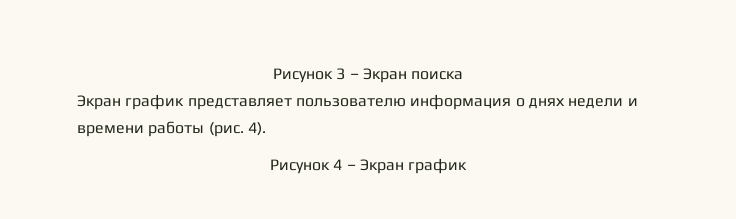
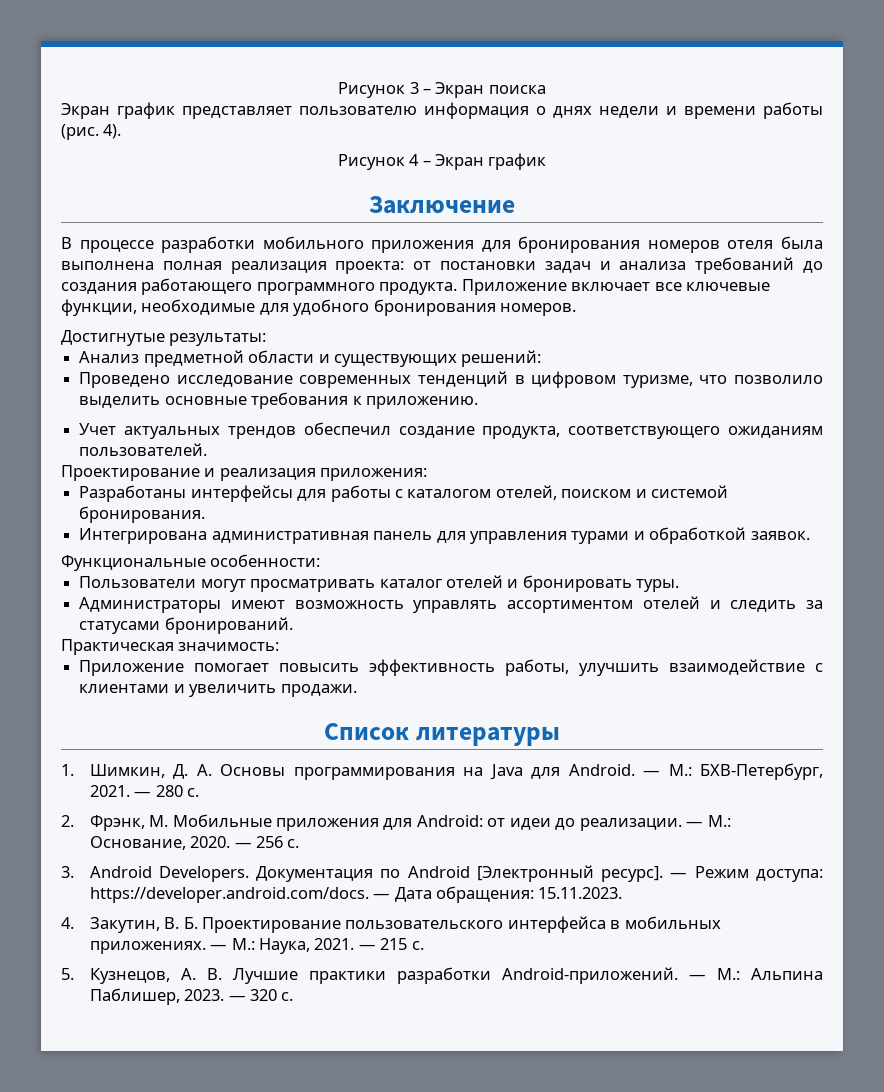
(468, 166) none -> [369,196,515,214] [61,236,823,253] [61,257,823,274] [61,278,771,295] [61,299,577,316] [61,330,267,346] [79,350,542,367] [79,371,824,388] [79,392,478,409] [79,422,823,439] [79,443,208,456] [61,465,428,481] [79,485,729,502] [79,506,206,523] [79,527,810,544] [61,554,321,571] [79,575,680,592] [79,596,824,613] [79,617,293,634] [61,639,280,655] [79,659,823,676] [79,684,357,697] [324,723,560,746] [61,763,823,780] [89,785,199,797] [61,814,731,831] [89,836,300,850] [61,865,823,882] [89,886,623,903] [61,916,721,933] [89,938,424,954] [61,967,824,984] [89,988,294,1005] // Заключение // В процессе разработки мобильного приложения для бронирования номеров отеля была выполнена полная реализация проекта: от постановки задач и анализа требований до создания работающего программного продукта. Приложение включает все ключевые функции, необходимые для удобного бронирования номеров. // Достигнутые результаты: // Анализ предметной области и существующих решений: // Проведено исследование современных тенденций в цифровом туризме, что позволило выделить основные требования к приложению. // Учет актуальных трендов обеспечил создание продукта, соответствующего ожиданиям пользователей. // Проектирование и реализация приложения: // Разработаны интерфейсы для работы с каталогом отелей, поиском и системой бронирования. // Интегрирована административная панель для управления турами и обработкой заявок. // Функциональные особенности: // Пользователи могут просматривать каталог отелей и бронировать туры. // Администраторы имеют возможность управлять ассортиментом отелей и следить за статусами бронирований. // Практическая значимость: // Приложение помогает повысить эффективность работы, улучшить взаимодействие с клиентами и увеличить продажи. // Список литературы // 1. Шимкин, Д. А. Основы программирования на Java для Android. — М.: БХВ-Петербург, 2021. — 280 с. // 2. Фрэнк, М. Мобильные приложения для Android: от идеи до реализации. — М.: Основание, 2020. — 256 с. // 3. Android Developers. Документация по Android [Электронный ресурс]. — Режим доступа: https://developer.android.com/docs. — Дата обращения: 15.11.2023. // 4. Закутин, В. Б. Проектирование пользовательского интерфейса в мобильных приложениях. — М.: Наука, 2021. — 215 с. // 5. Кузнецов, А. В. Лучшие практики разработки Android-приложений. — М.: Альпина Паблишер, 2023. — 320 с.

